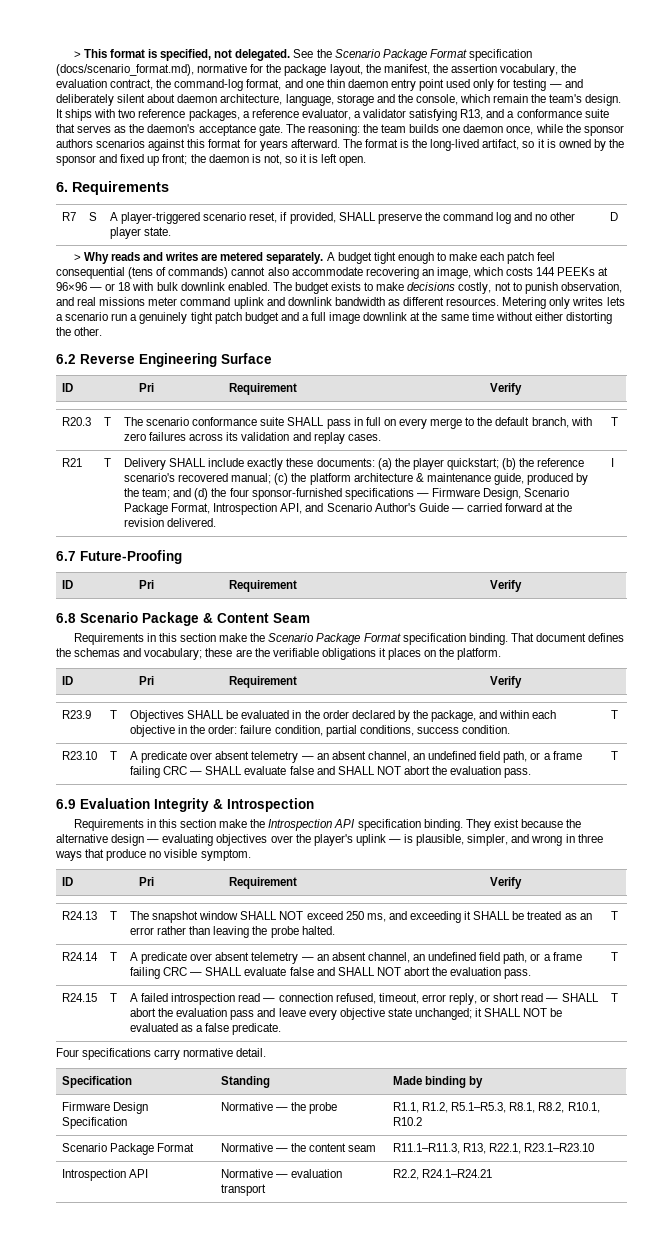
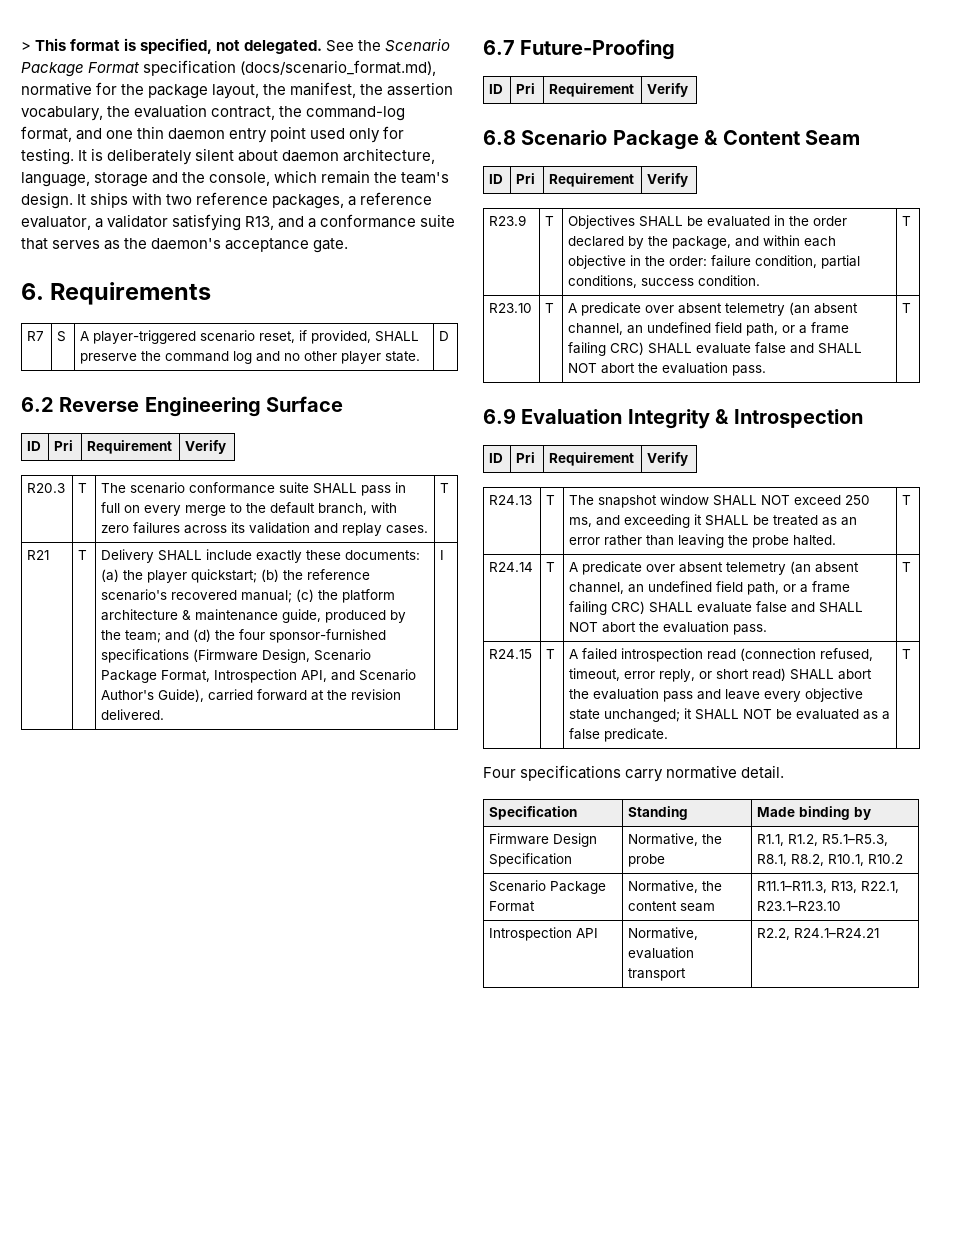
[513,79,583,91] testing — and -> [21,148,104,165] testing. It is
[285,124,624,136] [56,139,624,151] [56,154,367,166] The reasoning: the team builds one daemon once, while the sponsor authors scenarios against this format for years afterward. The format is the long-lived artifact, so it is owned by the sponsor and fixed up front; the daemon is not, so it is left open. -> (349, 245) none
[73,252,556,264] [56,267,609,279] [56,282,622,294] [56,297,625,309] [56,312,612,324] [56,327,103,336] // > Why reads and writes are metered separately. A budget tight enough to make each patch feel consequential (tens of commands) cannot also accommodate recovering an image, which costs 144 PEEKs at 96×96 — or 18 with bulk downlink enabled. The budget exists to make decisions costly, not to punish observation, and real missions meter command uplink and downlink bandwidth as different resources. Metering only writes lets a scenario run a genuinely tight patch budget and a full image downlink at the same time without either distorting the other. -> (450, 336) none
[416,488,481,497] — Firmware -> [193,649,259,662] (Firmware
[418,503,464,512] Guide — -> [158,689,205,702] Guide),
[73,633,625,645] [56,648,502,660] // Requirements in this section make the Scenario Package Format specification binding. That document defines the schemas and vocabulary; these are the verifiable obligations it places on the platform. -> (860, 137) none
[301,753,329,760] — an -> [789,302,811,315] (an
[163,766,203,775] CRC — -> [610,342,645,355] CRC)
[73,819,582,831] [56,834,603,846] [55,849,251,861] // Requirements in this section make the Introspection API specification binding. They exist because the alternative design — evaluating objectives over the player's uplink — is plausible, simpler, and wrong in three ways that produce no visible symptom. -> (863, 418) none
[301,954,329,961] — an -> [790,561,812,574] (an
[163,967,203,976] CRC — -> [611,601,646,614] CRC)
[263,993,333,1002] — connection -> [740,648,817,661] (connection
[521,993,559,1002] read — -> [752,668,787,681] read)
[221,1102,289,1111] Normative — -> [628,833,699,846] Normative,
[221,1143,289,1152] Normative — -> [628,880,699,893] Normative,
[221,1169,289,1178] Normative — -> [628,927,699,940] Normative,

